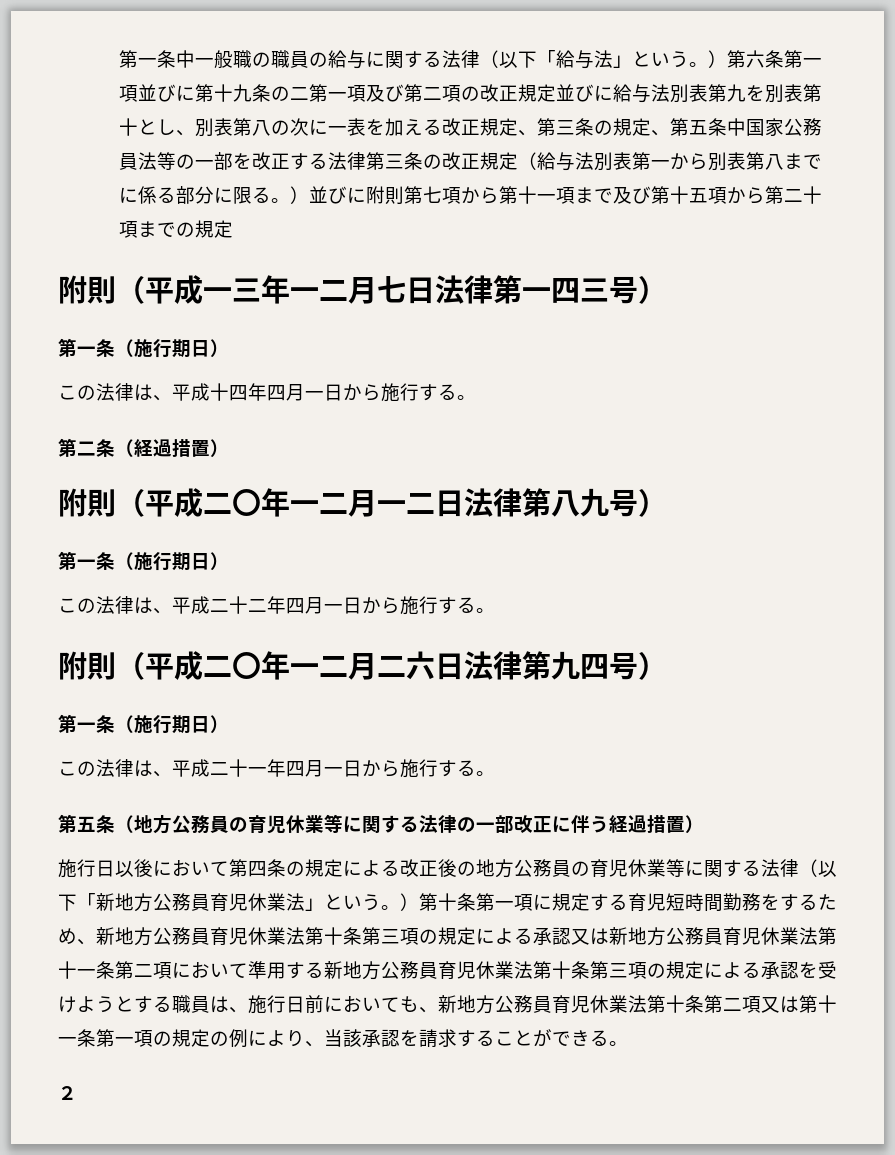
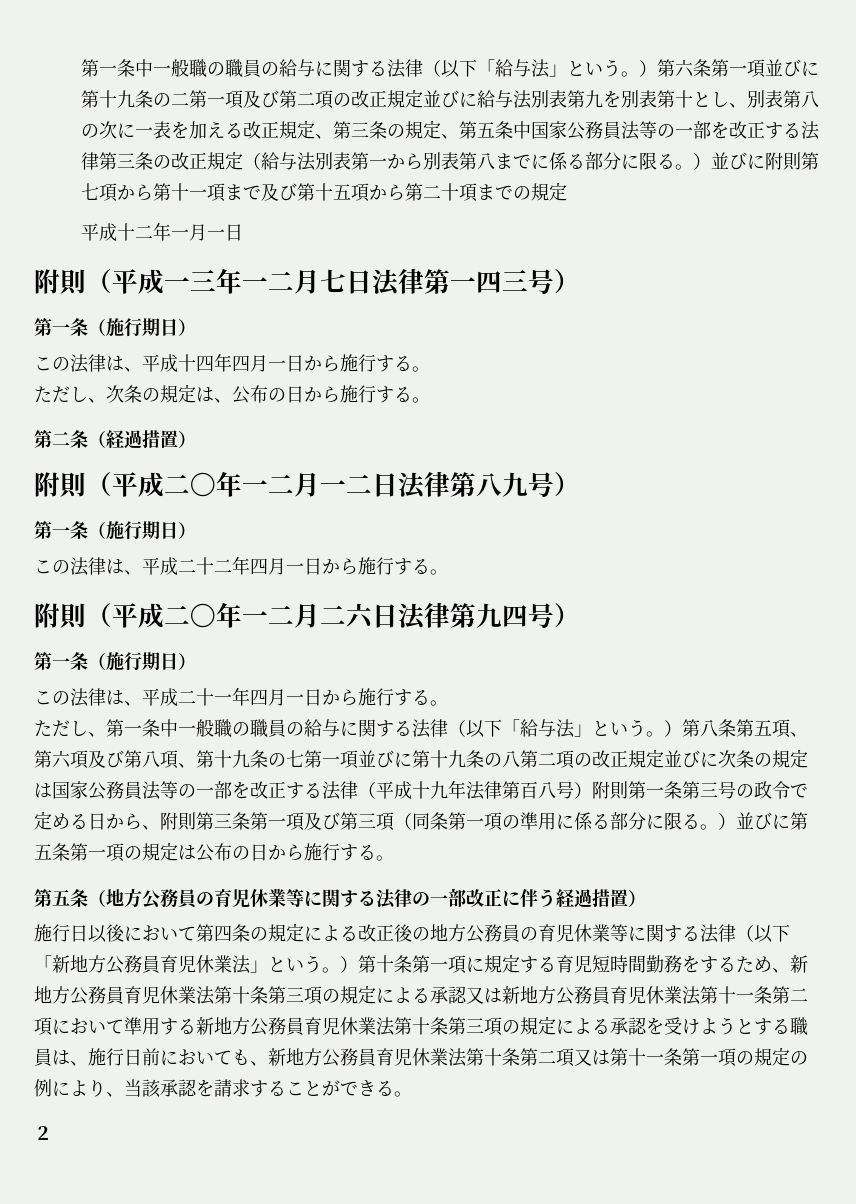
(234, 229) none -> [80,222,243,241] // 平成十二年一月一日
(476, 397) none -> [34,384,430,404] // ただし、次条の規定は、公布の日から施行する。
(495, 773) none -> [34,719,808,738] [34,749,808,769] [34,780,808,800] [34,811,808,831] [34,842,394,862] // ただし、第一条中一般職の職員の給与に関する法律（以下「給与法」という。）第八条第五項、第六項及び第八項、第十九条の七第一項並びに第十九条の八第二項の改正規定並びに次条の規定は国家公務員法等の一部を改正する法律（平成十九年法律第百八号）附則第一条第三号の政令で定める日から、附則第三条第一項及び第三項（同条第一項の準用に係る部分に限る。）並びに第五条第一項の規定は公布の日から施行する。

